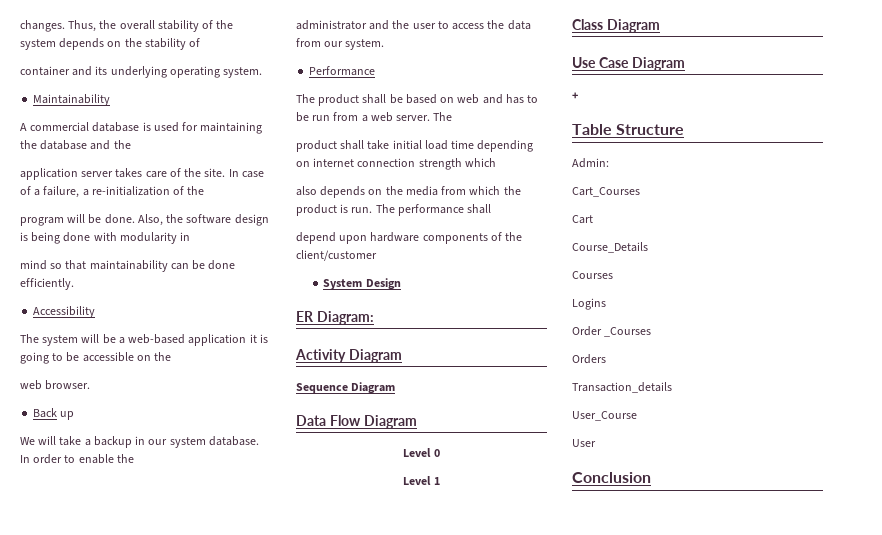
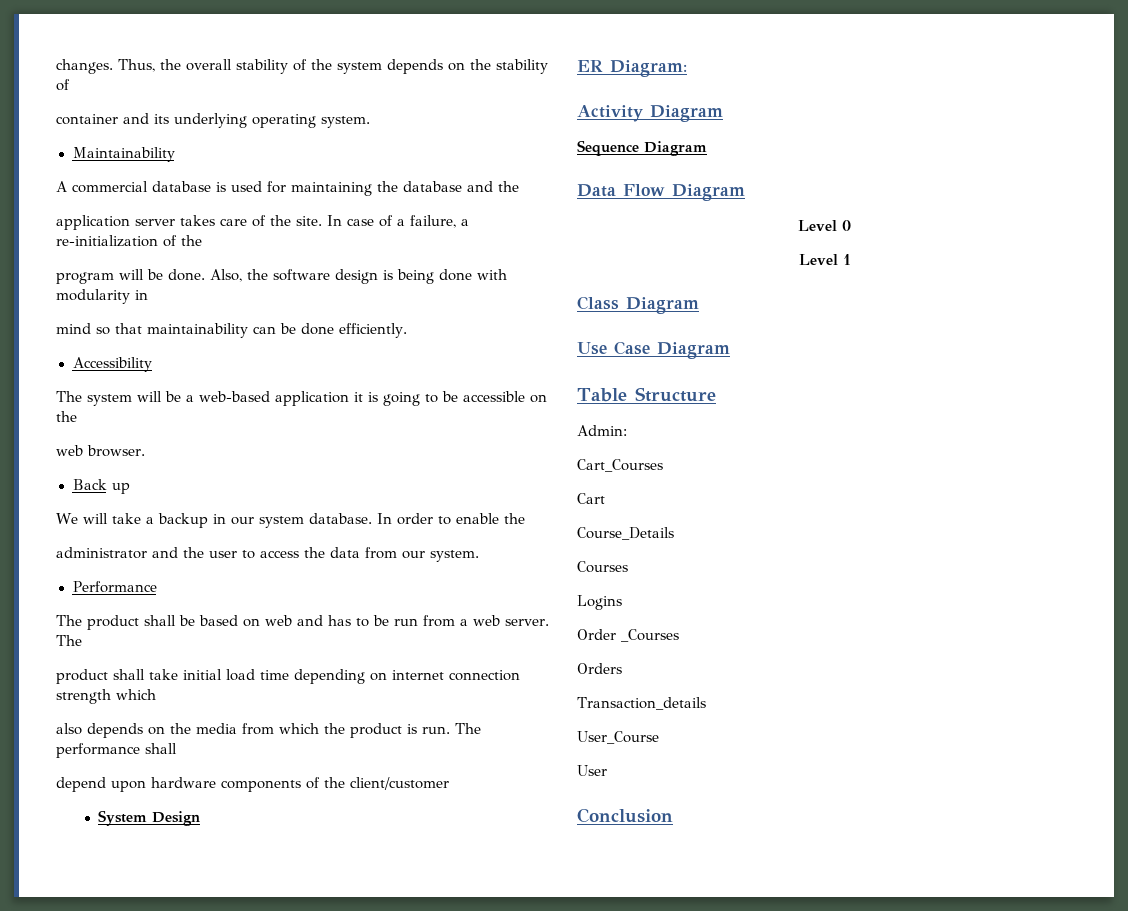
[572,92,578,99] // + -> (730, 350) none

